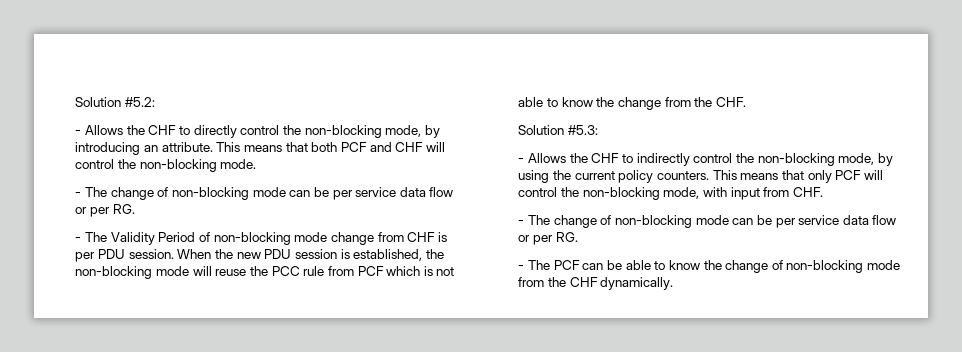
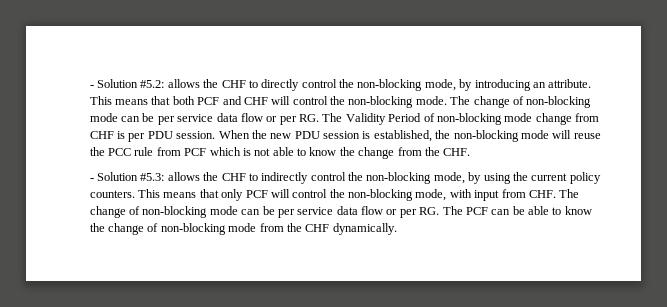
(75, 102) none -> [89,85,94,88] -
[75,125,123,135] // - Allows -> [167,79,200,88] allows
[75,192,82,197] // - -> (447, 100) none
[75,237,82,242] // - -> (320, 118) none
(746, 102) none -> [89,178,94,181] -
[518,153,566,163] // - Allows -> [167,172,200,181] allows
[518,220,525,225] // - -> (556, 194) none
[518,265,525,270] // - -> (440, 211) none

